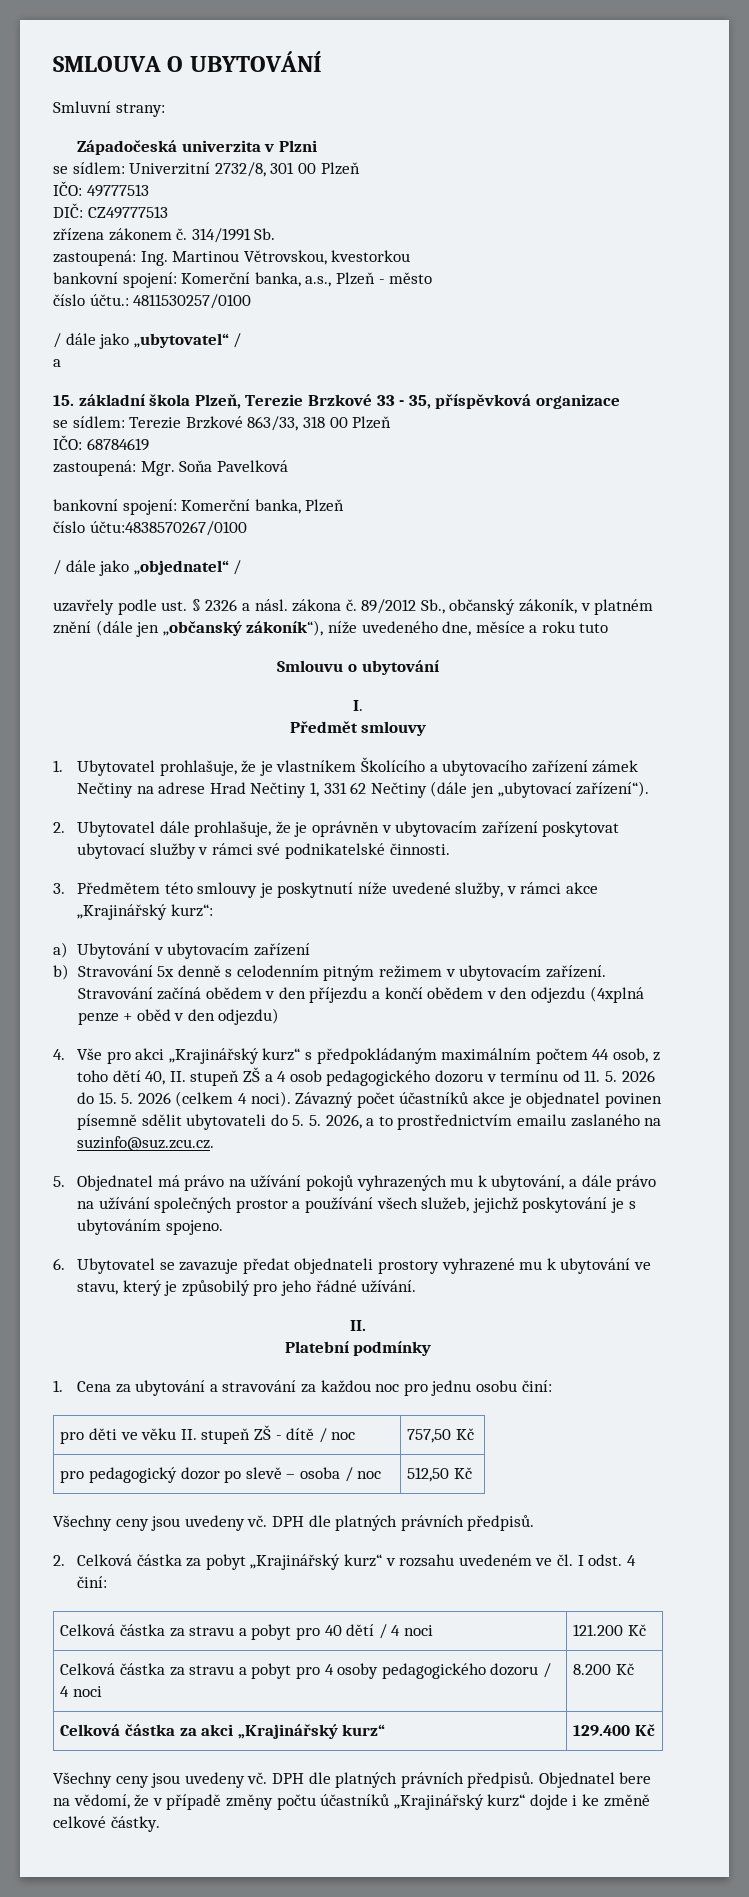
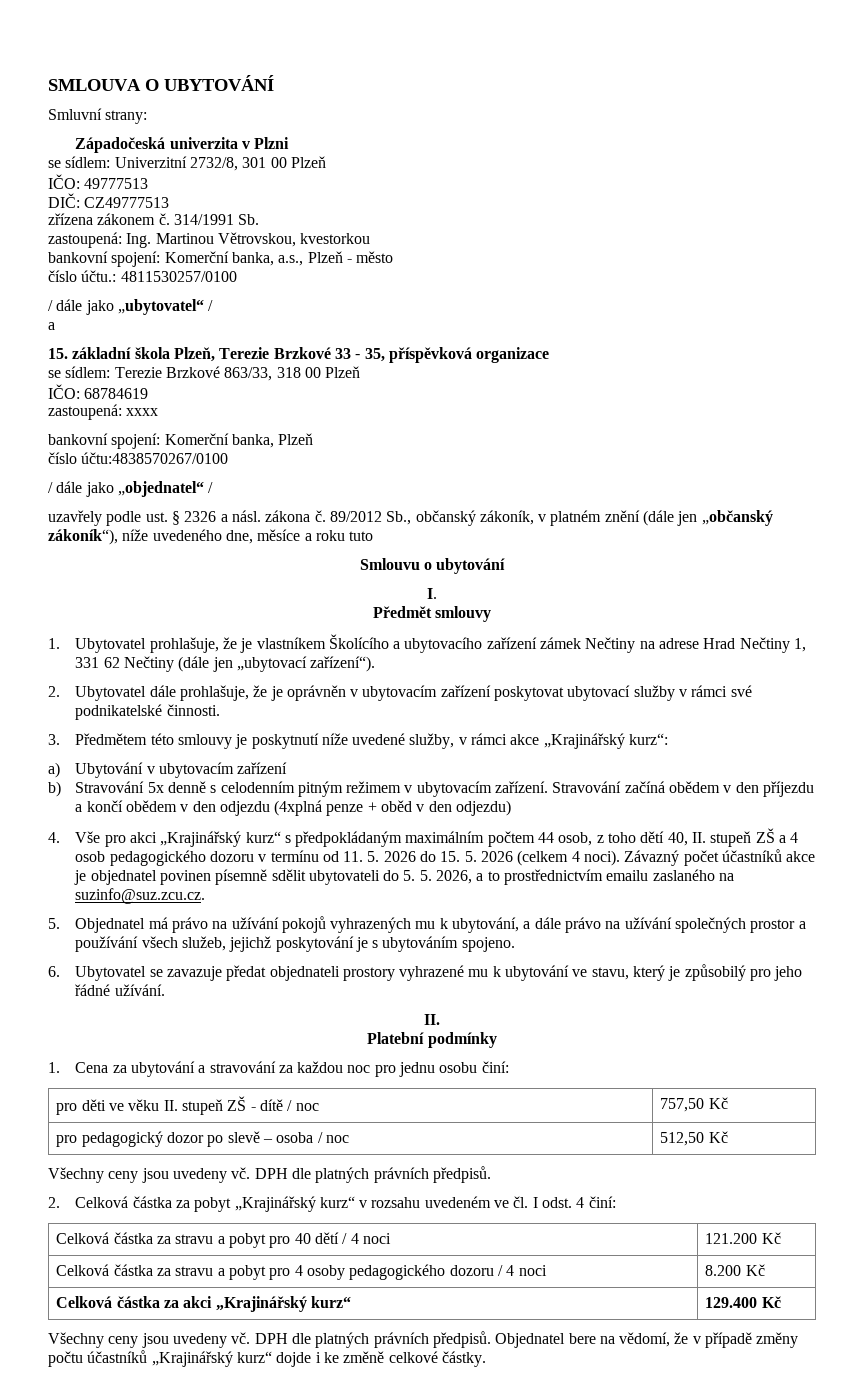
[140,460,288,476] Mgr. Soňa Pavelková -> [126,408,159,416] xxxx

